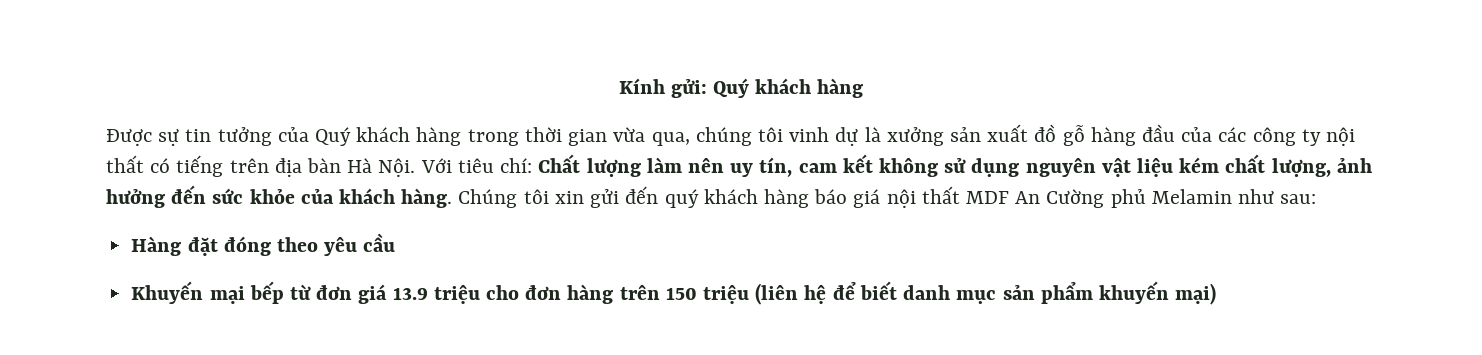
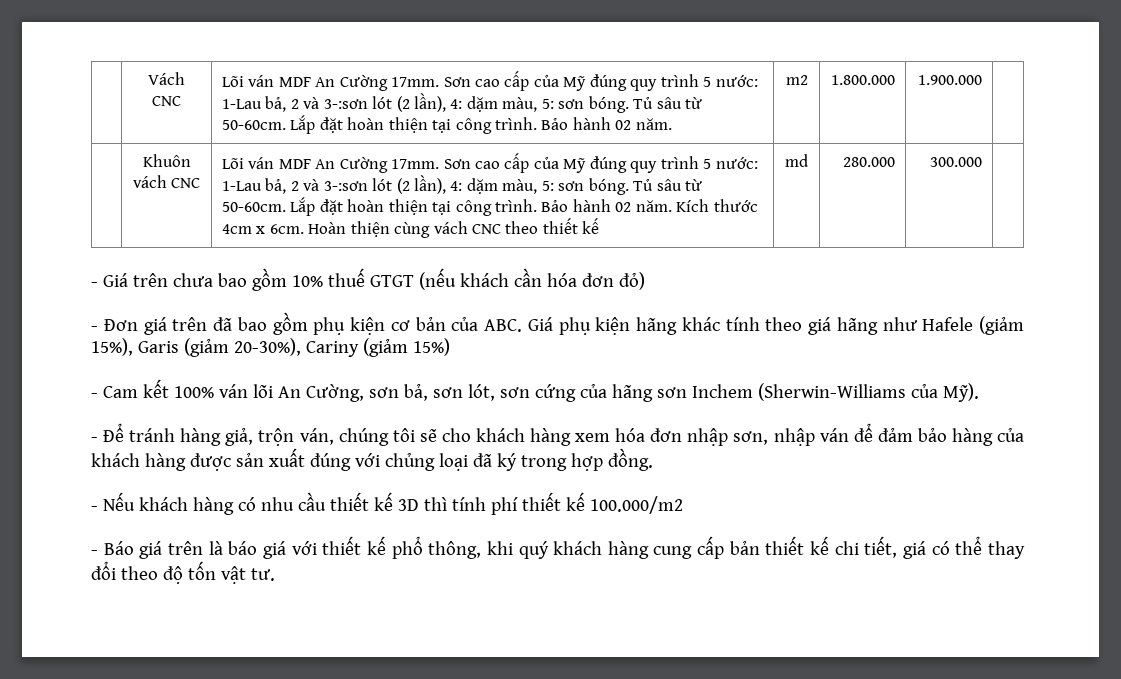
[618,78,864,98] [106,124,1356,146] [106,154,1372,177] [106,185,1317,208] [131,233,396,256] [131,281,1217,305] Kính gửi: Quý khách hàng // Được sự tin tưởng của Quý khách hàng trong thời gian vừa qua, chúng tôi vinh dự là xưởng sản xuất đồ gỗ hàng đầu của các công ty nội thất có tiếng trên địa bàn Hà Nội. Với tiêu chí: Chất lượng làm nên uy tín, cam kết không sử dụng nguyên vật liệu kém chất lượng, ảnh hưởng đến sức khỏe của khách hàng. Chúng tôi xin gửi đến quý khách hàng báo giá nội thất MDF An Cường phủ Melamin như sau: // Hàng đặt đóng theo yêu cầu // Khuyến mại bếp từ đơn giá 13.9 triệu cho đơn hàng trên 150 triệu (liên hệ để biết danh mục sản phẩm khuyến mại) -> [148,72,185,85] [152,96,181,106] [221,71,758,91] [221,93,703,113] [221,115,672,134] [785,75,808,85] [831,75,896,85] [918,75,983,85] [142,154,191,167] [132,175,201,188] [221,153,758,173] [221,175,703,195] [221,197,758,216] [221,218,600,238] [785,154,808,167] [843,157,896,167] [930,157,983,167] [91,268,645,291] [91,312,1024,335] [91,338,450,357] [91,379,979,402] [91,423,1025,446] [91,448,653,471] [91,492,683,515] [91,536,1026,559] [91,561,275,584] | Vách CNC | Lõi ván MDF An Cường 17mm. Sơn cao cấp của Mỹ đúng quy trình 5 nước: 1-Lau bả, 2 và 3-:sơn lót (2 lần), 4: dặm màu, 5: sơn bóng. Tủ sâu từ 50-60cm. Lắp đặt hoàn thiện tại công trình. Bảo hành 02 năm. | m2 | 1.800.000 | 1.900.000 | // | Khuôn vách CNC | Lõi ván MDF An Cường 17mm. Sơn cao cấp của Mỹ đúng quy trình 5 nước: 1-Lau bả, 2 và 3-:sơn lót (2 lần), 4: dặm màu, 5: sơn bóng. Tủ sâu từ 50-60cm. Lắp đặt hoàn thiện tại công trình. Bảo hành 02 năm. Kích thước 4cm x 6cm. Hoàn thiện cùng vách CNC theo thiết kế | md | 280.000 | 300.000 | // - Giá trên chưa bao gồm 10% thuế GTGT (nếu khách cần hóa đơn đỏ) // - Đơn giá trên đã bao gồm phụ kiện cơ bản của ABC. Giá phụ kiện hãng khác tính theo giá hãng như Hafele (giảm 15%), Garis (giảm 20-30%), Cariny (giảm 15%) // - Cam kết 100% ván lõi An Cường, sơn bả, sơn lót, sơn cứng của hãng sơn Inchem (Sherwin-Williams của Mỹ). // - Để tránh hàng giả, trộn ván, chúng tôi sẽ cho khách hàng xem hóa đơn nhập sơn, nhập ván để đảm bảo hàng của khách hàng được sản xuất đúng với chủng loại đã ký trong hợp đồng. // - Nếu khách hàng có nhu cầu thiết kế 3D thì tính phí thiết kế 100.000/m2 // - Báo giá trên là báo giá với thiết kế phổ thông, khi quý khách hàng cung cấp bản thiết kế chi tiết, giá có thể thay đổi theo độ tốn vật tư.

